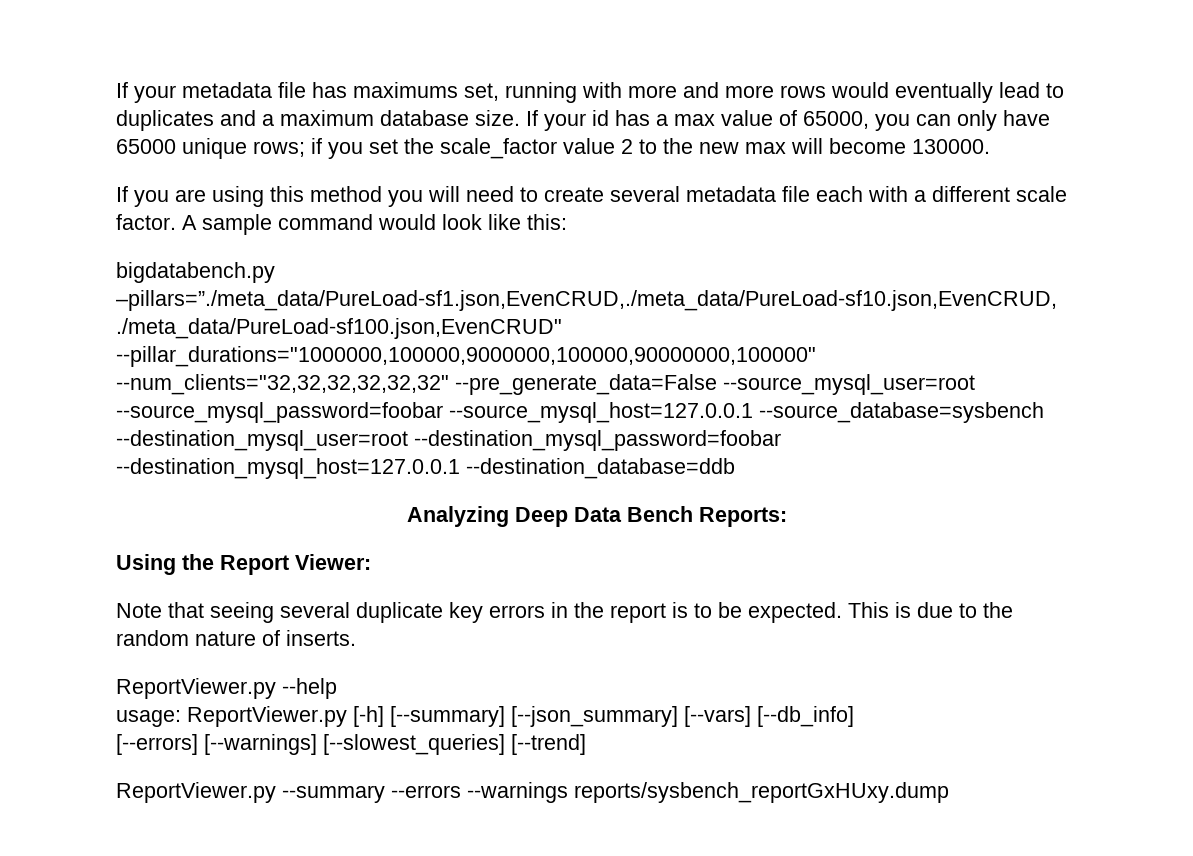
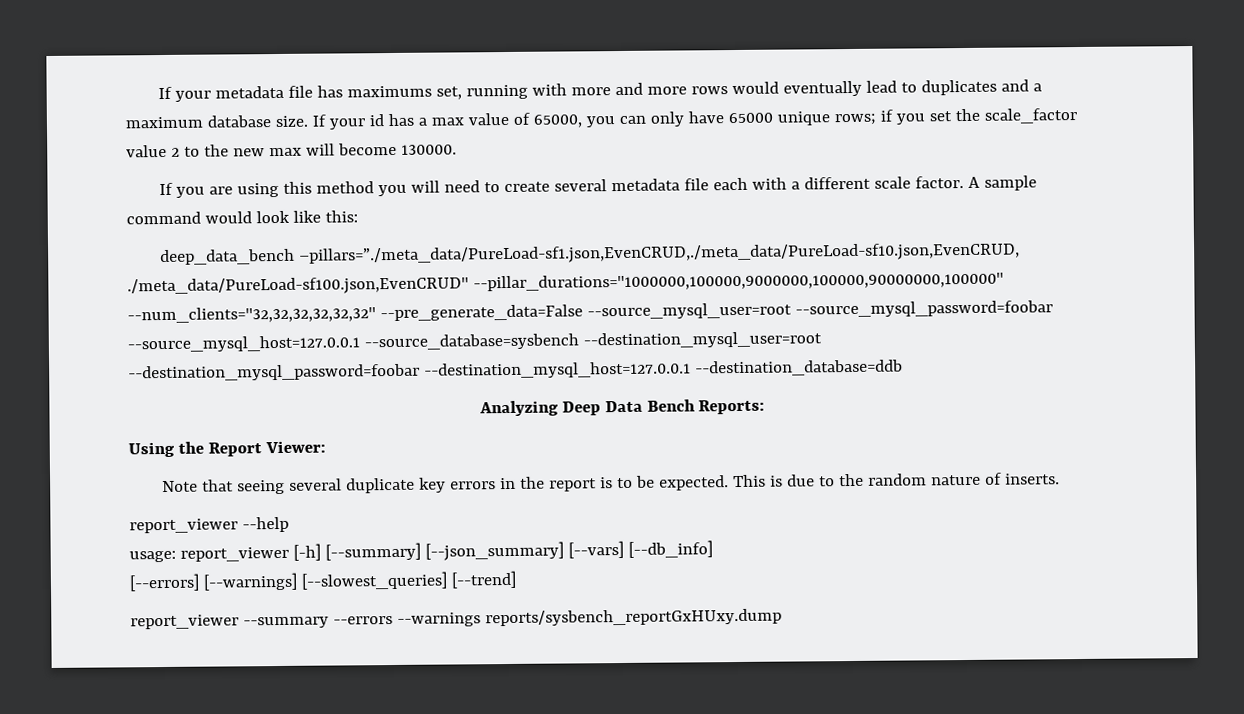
[116,262,275,283] bigdatabench.py -> [160,248,296,266] deep_data_bench
[116,678,276,699] ReportViewer.py -> [129,518,238,534] report_viewer
[187,706,347,727] ReportViewer.py -> [179,546,289,562] report_viewer
[116,782,276,803] ReportViewer.py -> [130,614,239,630] report_viewer

